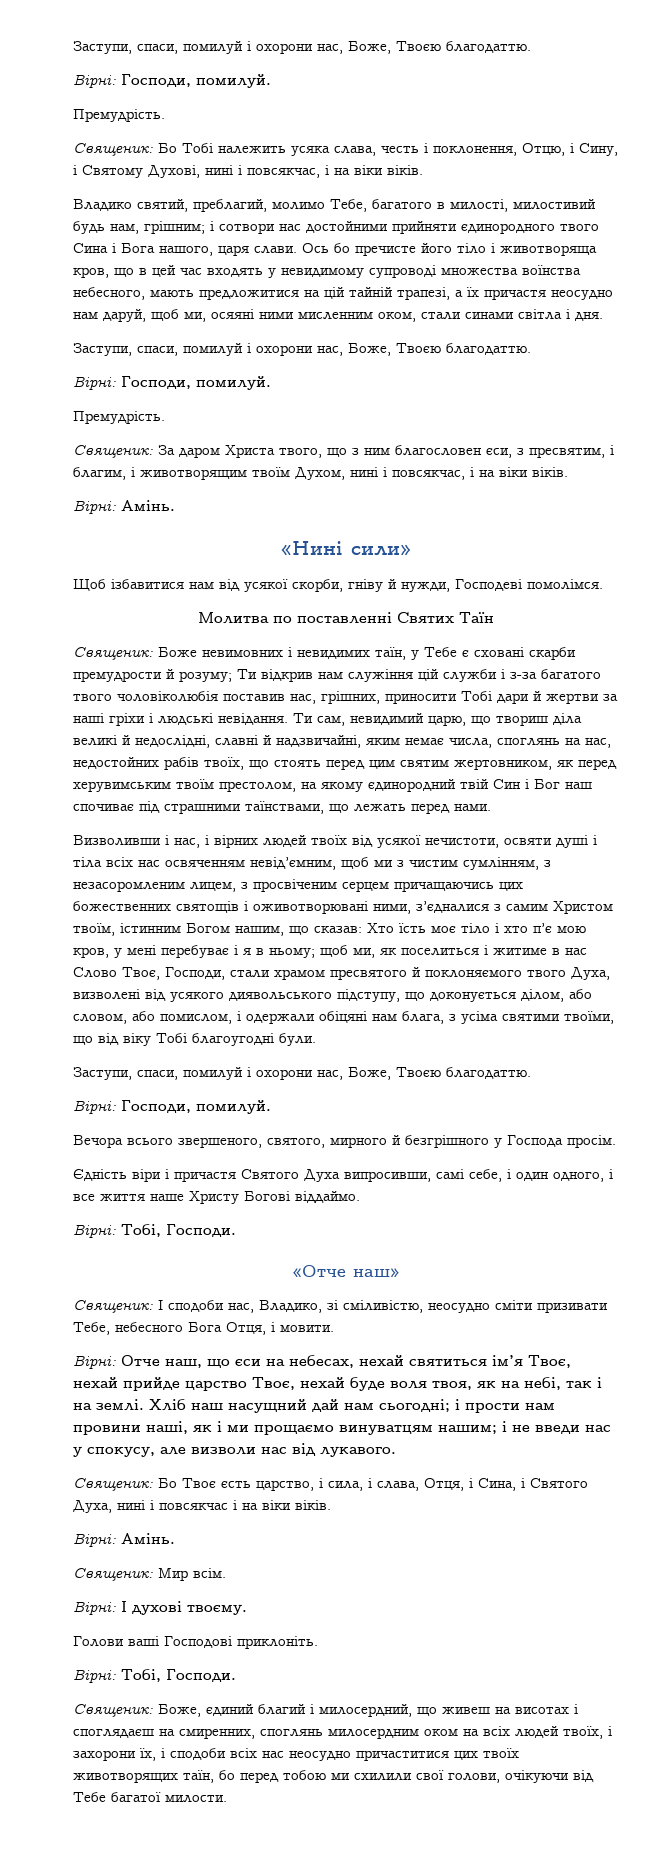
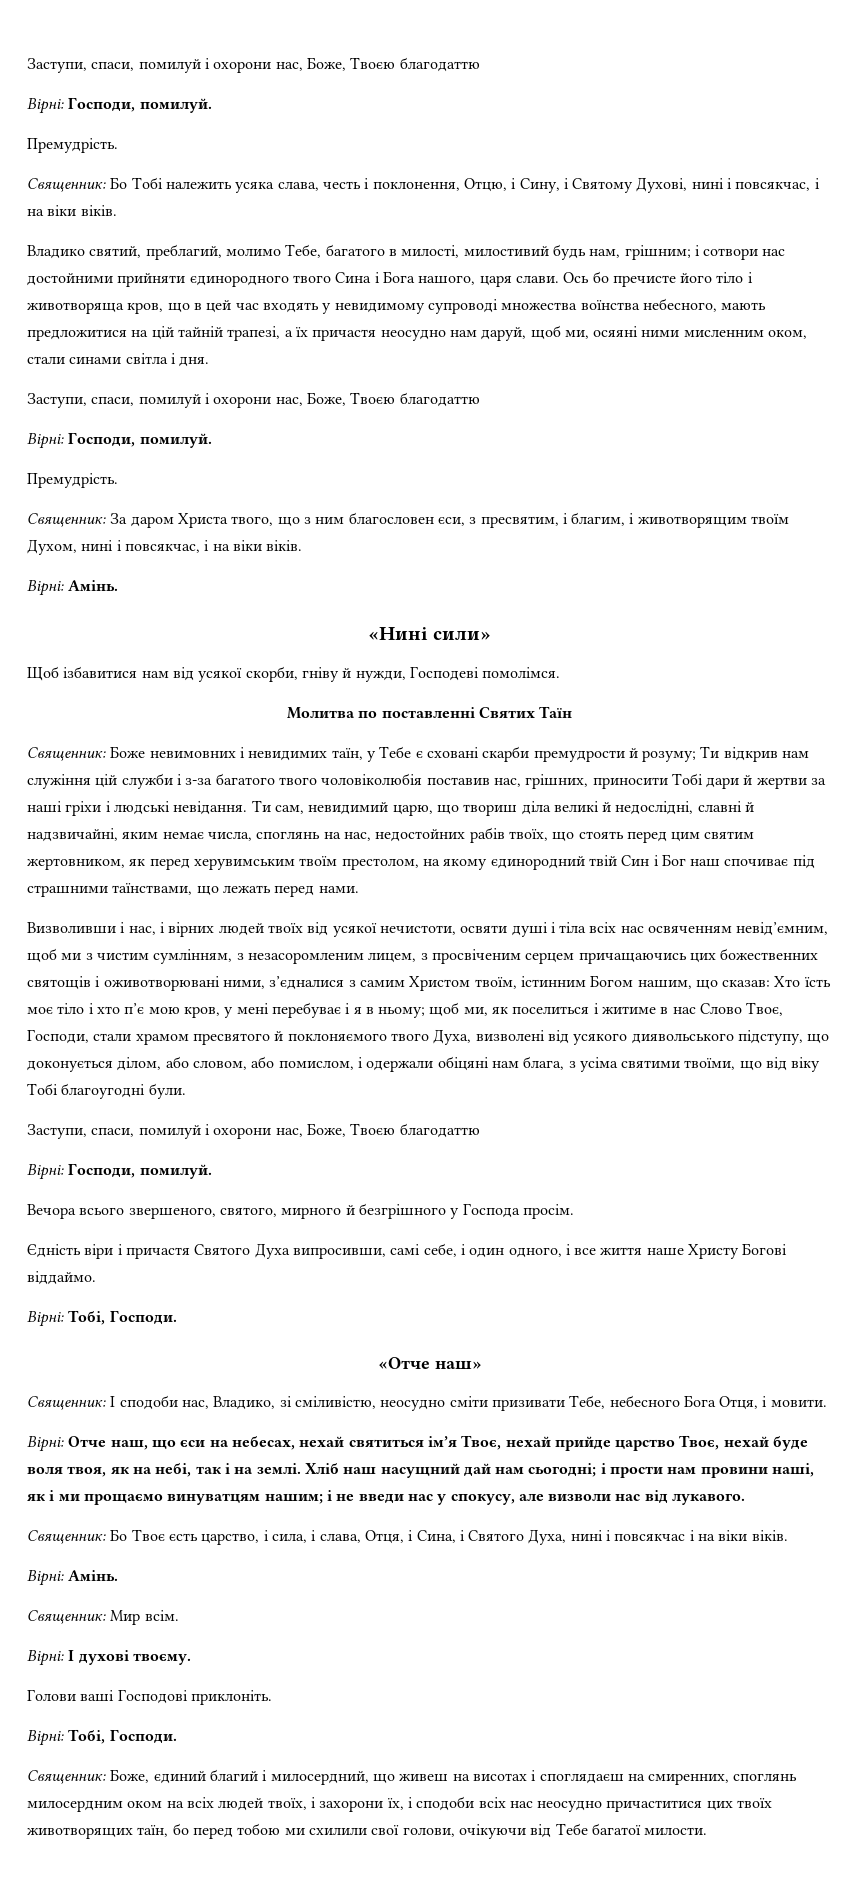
[73,41,531,54] [73,74,271,88] [73,109,165,122] [73,143,153,156] Заступи, спаси, помилуй і охорони нас, Боже, Твоєю благодаттю. // Вірні: Господи, помилуй. // Премудрість. // Священик: -> [27,57,480,73] [27,97,212,114] [27,138,118,153] [27,178,106,192] Заступи, спаси, помилуй і охорони нас, Боже, Твоєю благодаттю // Вірні: Господи, помилуй. // Премудрість. // Священник:
[446,343,531,355] [73,376,271,390] [73,411,165,424] [73,445,153,458] благодаттю. // Вірні: Господи, помилуй. // Премудрість. // Священик: -> [399,392,480,407] [27,432,212,449] [27,473,118,488] [27,513,106,527] благодаттю // Вірні: Господи, помилуй. // Премудрість. // Священник:
[73,647,153,660] Священик: -> [27,747,106,761] Священник:
[446,1067,531,1079] благодаттю. -> [399,1123,480,1138] благодаттю
[73,1300,153,1313] Священик: -> [27,1396,106,1410] Священник:
[73,1478,153,1491] Священик: -> [27,1530,106,1544] Священник:
[73,1568,153,1581] Священик: -> [27,1610,106,1624] Священник:
[73,1704,153,1717] Священик: -> [27,1770,106,1784] Священник:

